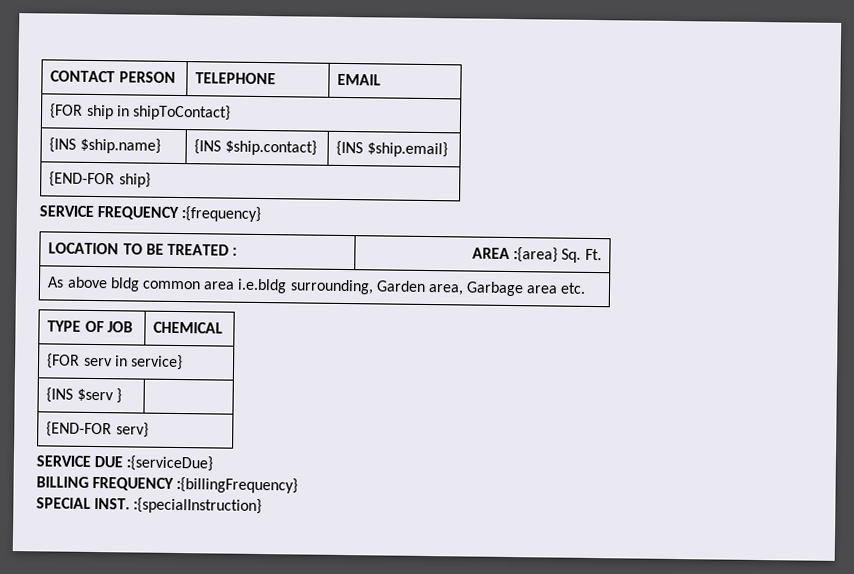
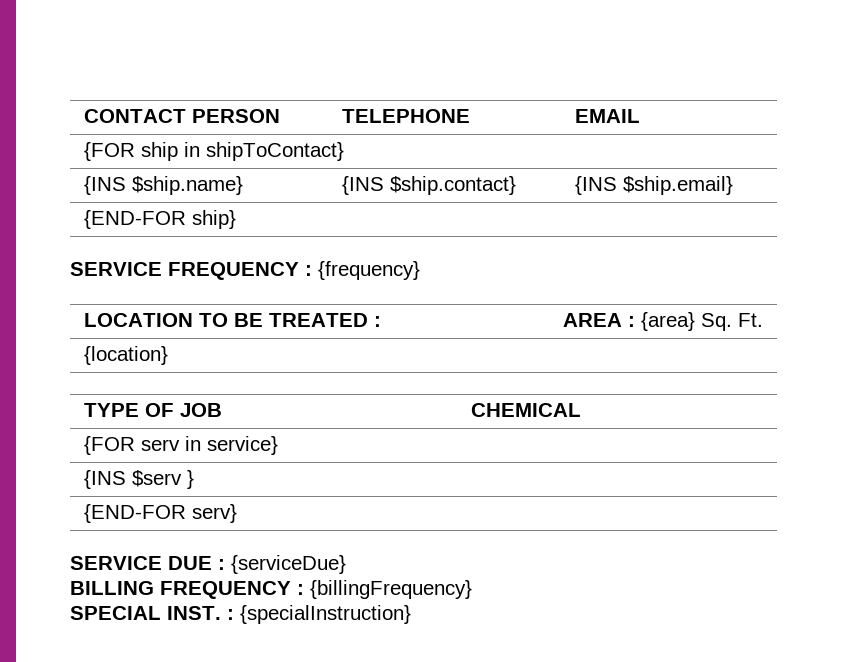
[181,206,262,223] :{frequency} -> [305,261,420,280] : {frequency}
[513,247,559,263] :{area} -> [628,312,696,331] : {area}
[47,276,587,297] As above bldg common area i.e.bldg surrounding, Garden area, Garbage area etc. -> [83,346,168,365] {location}
[126,455,214,472] :{serviceDue} -> [218,555,346,574] : {serviceDue}
[176,476,299,494] :{billingFrequency} -> [297,580,472,599] : {billingFrequency}
[133,497,263,515] :{specialInstruction} -> [227,605,411,624] : {specialInstruction}

